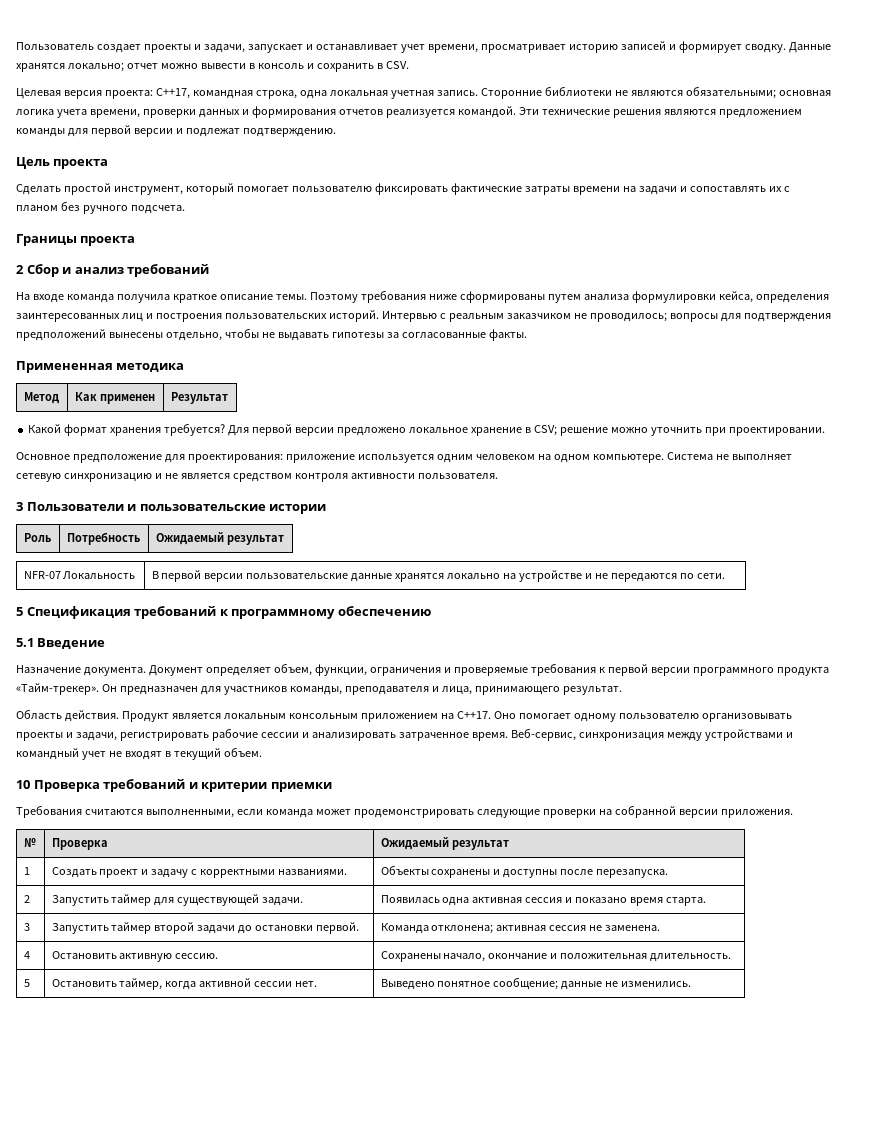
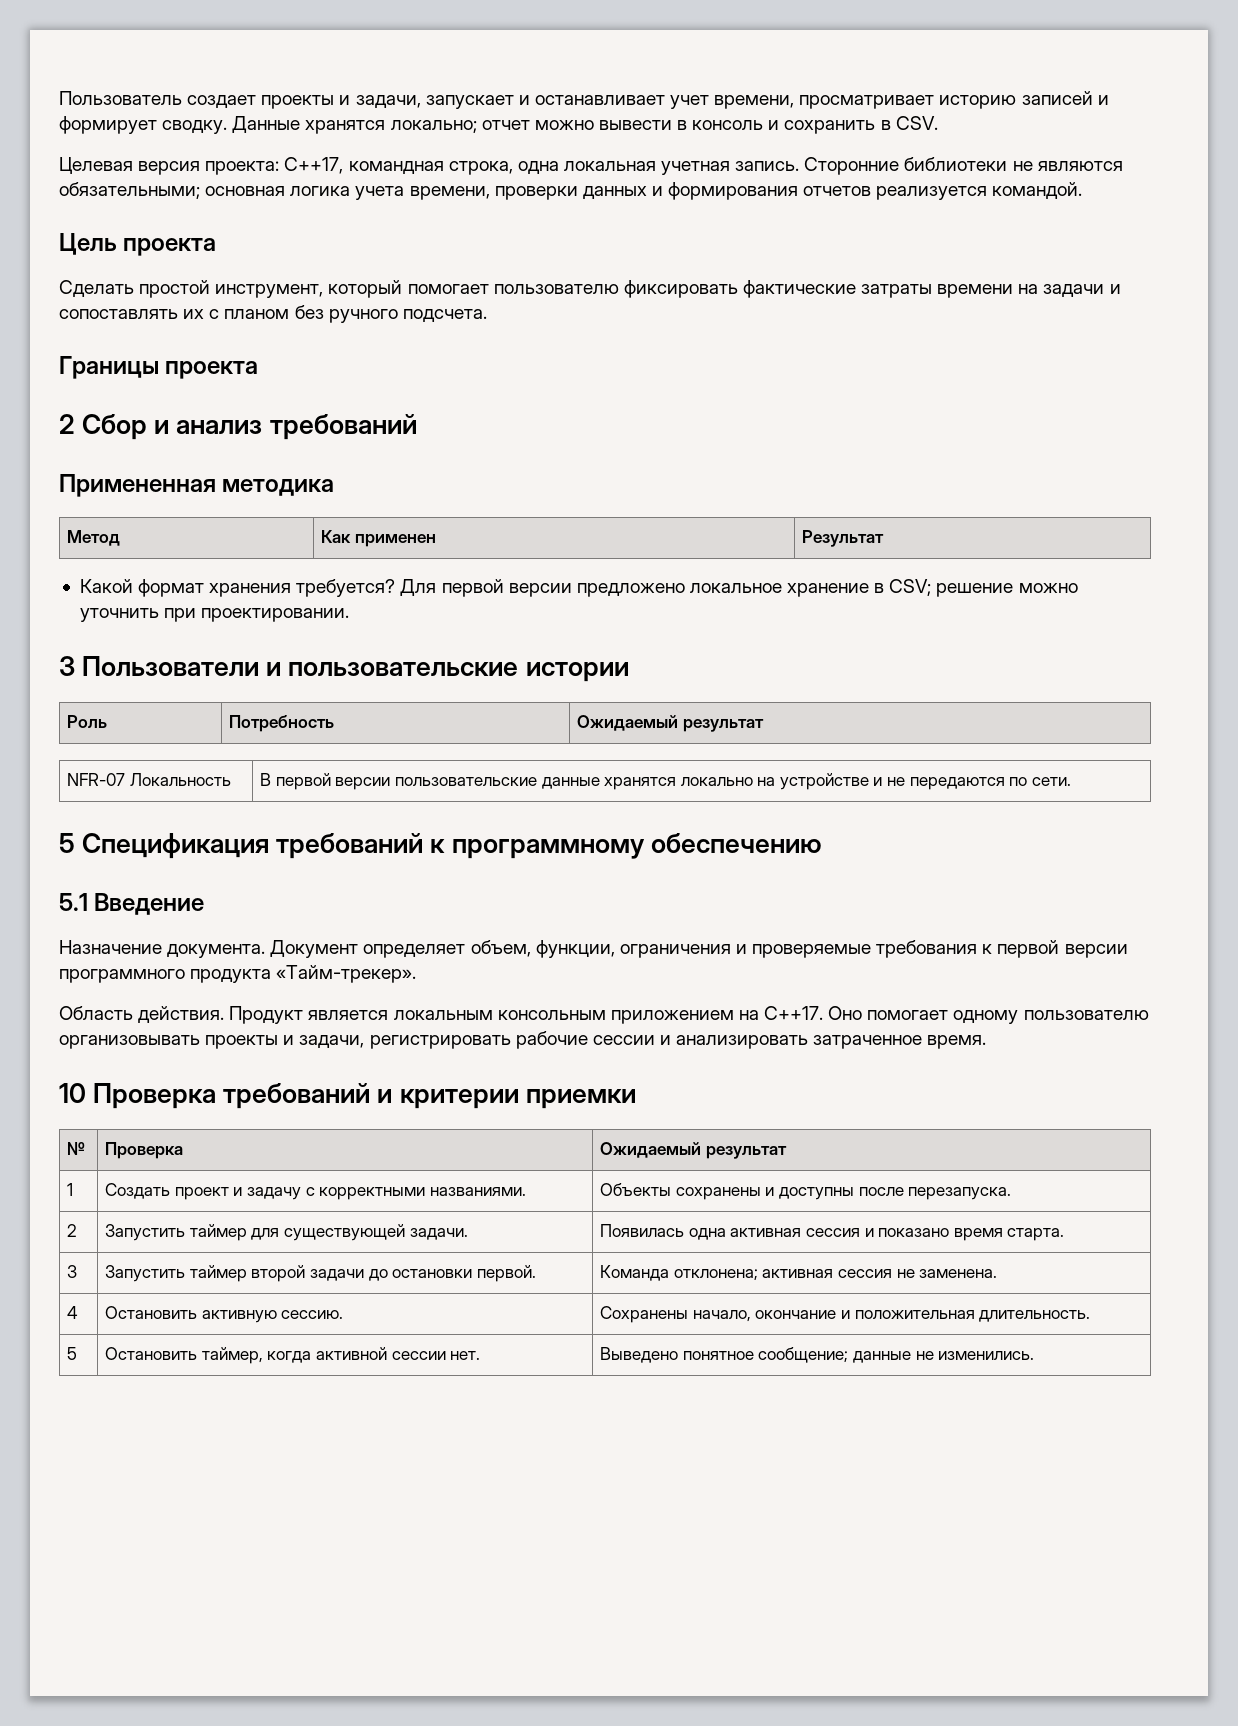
[518,107,802,118] [16,125,336,137] Эти технические решения являются предложением команды для первой версии и подлежат подтверждению. -> (1083, 190) none
[16,290,829,303] [16,310,831,322] [16,328,527,341] // На входе команда получила краткое описание темы. Поэтому требования ниже сформированы путем анализа формулировки кейса, определения заинтересованных лиц и построения пользовательских историй. Интервью с реальным заказчиком не проводилось; вопросы для подтверждения предположений вынесены отдельно, чтобы не выдавать гипотезы за согласованные факты. -> (417, 427) none
[16,452,792,463] [16,473,498,482] // Основное предположение для проектирования: приложение используется одним человеком на одном компьютере. Система не выполняет сетевую синхронизацию и не является средством контроля активности пользователя. -> (350, 615) none
[101,684,622,695] Он предназначен для участников команды, преподавателя и лица, принимающего результат. -> (417, 974) none
[510,728,793,741] [16,747,262,760] Веб-сервис, синхронизация между устройствами и командный учет не входят в текущий объем. -> (987, 1042) none
[16,805,793,818] // Требования считаются выполненными, если команда может продемонстрировать следующие проверки на собранной версии приложения. -> (636, 1099) none

